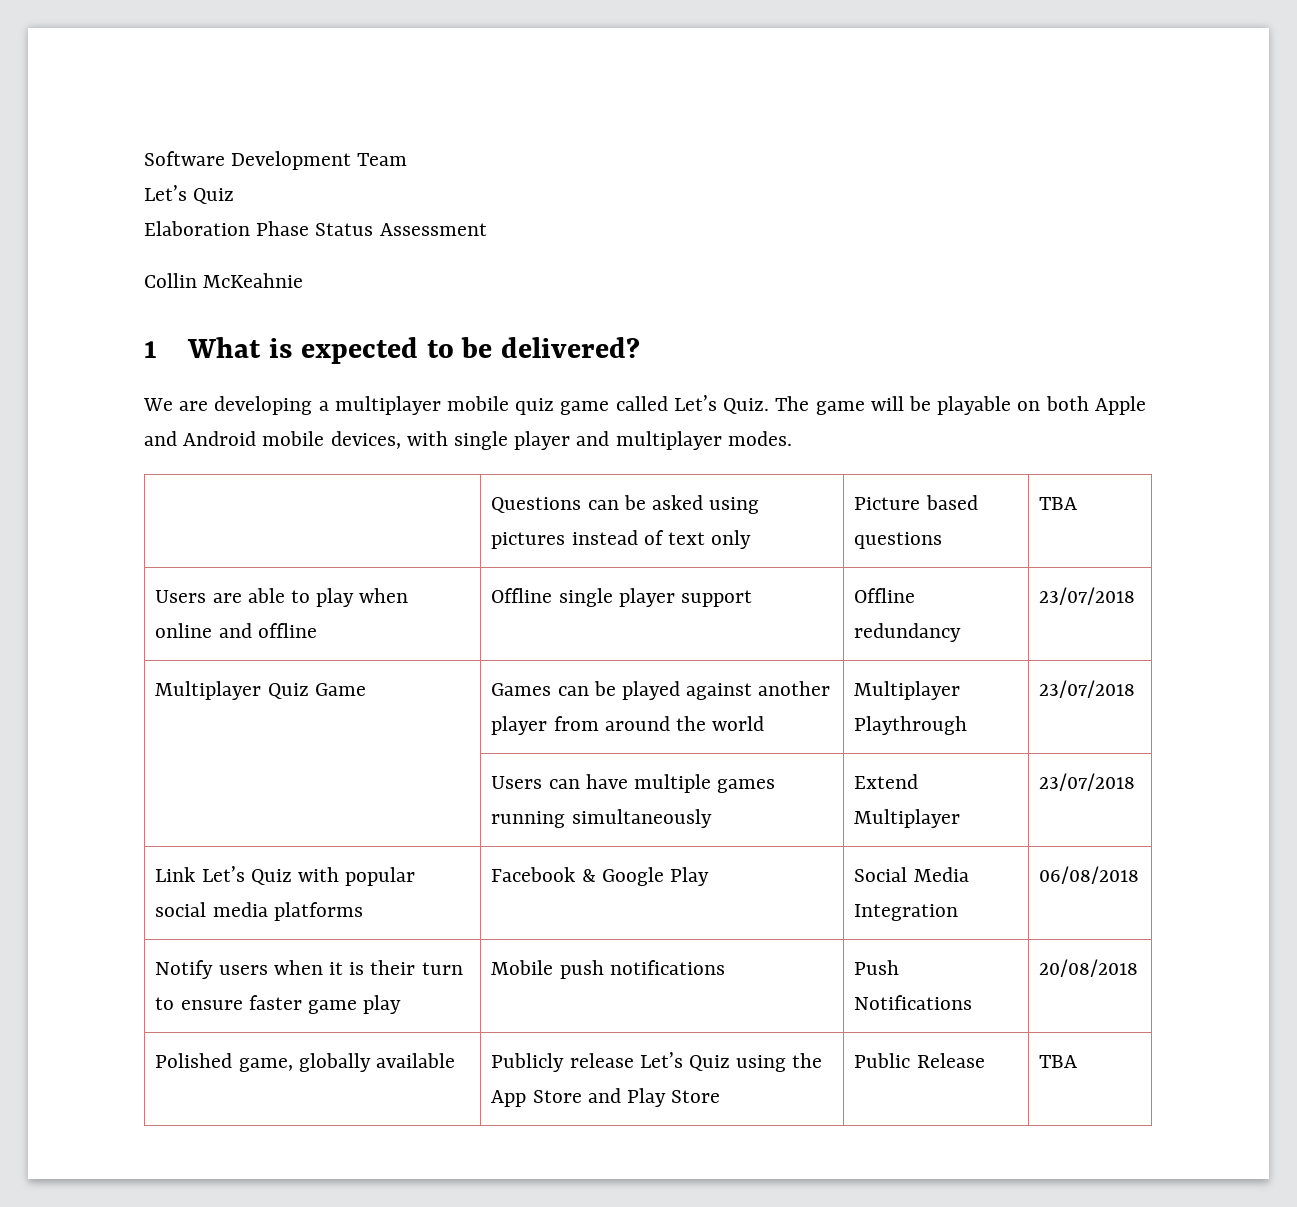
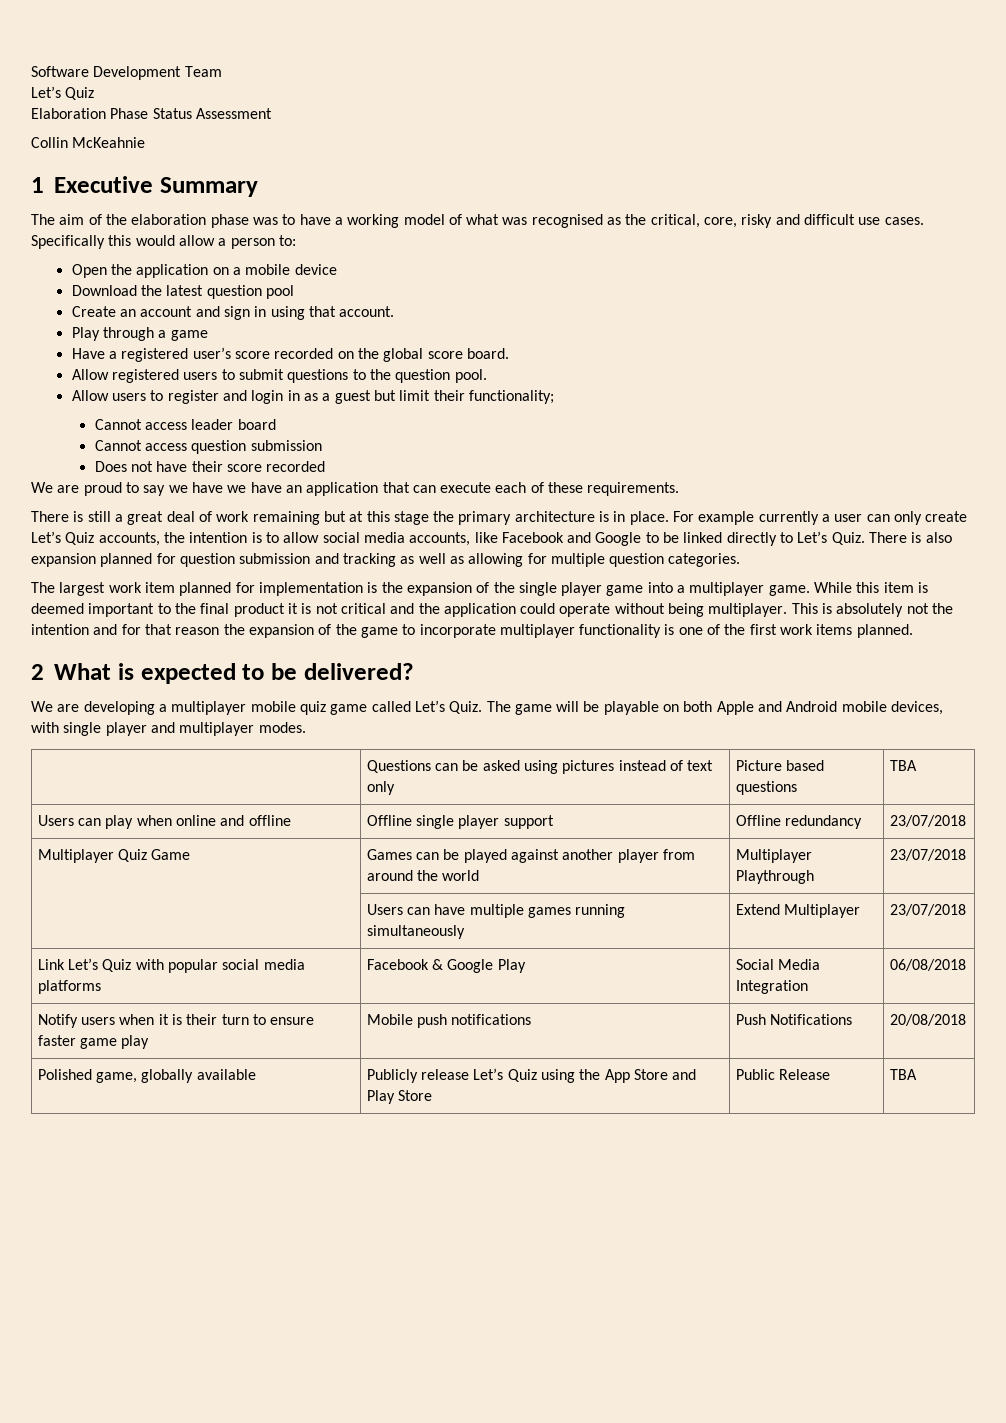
(157, 349) none -> [54,176,258,197] [31,214,924,228] [31,235,296,249] [71,264,337,278] [71,285,294,299] [71,306,395,320] [71,327,208,341] [71,347,509,362] [71,369,487,383] [71,390,554,404] [94,419,276,430] [94,440,322,454] [94,461,326,472] [31,482,680,496] [31,511,968,525] [31,531,952,546] [31,553,741,567] [31,582,929,596] [31,603,954,617] [31,624,913,638] [31,664,44,680] Executive Summary // The aim of the elaboration phase was to have a working model of what was recognised as the critical, core, risky and difficult use cases. Specifically this would allow a person to: // Open the application on a mobile device // Download the latest question pool // Create an account and sign in using that account. // Play through a game // Have a registered user’s score recorded on the global score board. // Allow registered users to submit questions to the question pool. // Allow users to register and login in as a guest but limit their functionality; // Cannot access leader board // Cannot access question submission // Does not have their score recorded // We are proud to say we have we have an application that can execute each of these requirements. // There is still a great deal of work remaining but at this stage the primary architecture is in place. For example currently a user can only create Let’s Quiz accounts, the intention is to allow social media accounts, like Facebook and Google to be linked directly to Let’s Quiz. There is also expansion planned for question submission and tracking as well as allowing for multiple question categories. // The largest work item planned for implementation is the expansion of the single player game into a multiplayer game. While this item is deemed important to the final product it is not critical and the application could operate without being multiplayer. This is absolutely not the intention and for that reason the expansion of the game to incorporate multiplayer functionality is one of the first work items planned. // 2
[212,588,310,603] are able to -> [78,818,102,826] can

